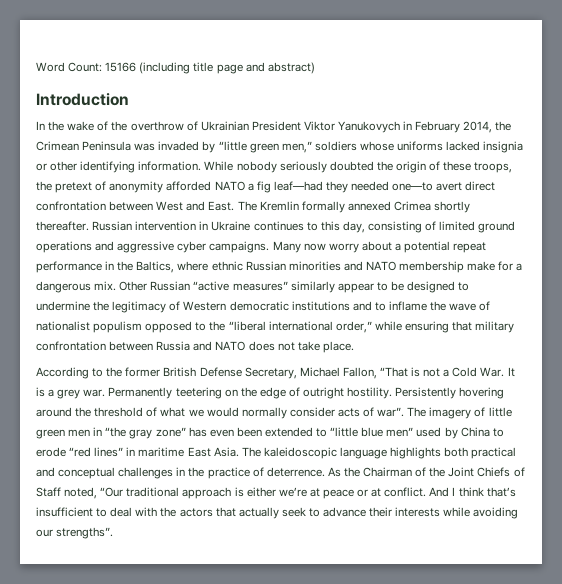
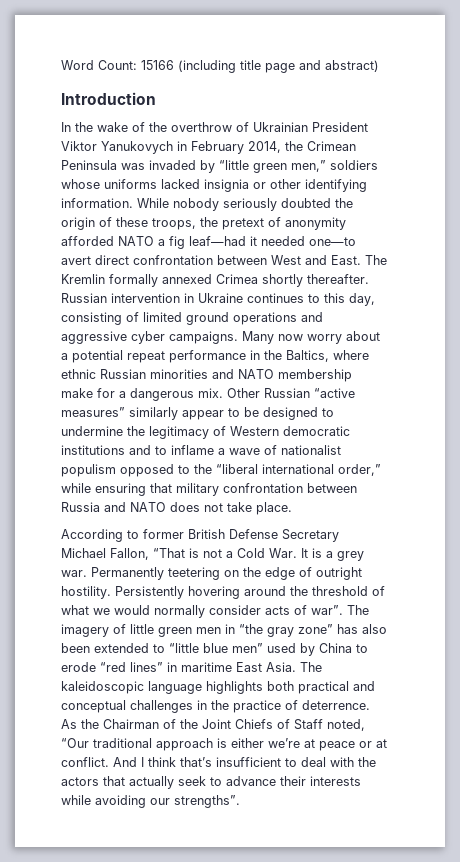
[325,181,348,193] they -> [250,236,257,246] it
[430,301,447,311] the -> [218,448,225,455] a
[106,367,123,377] the -> (139, 534) none
[244,367,297,379] Secretary, -> [282,529,339,542] Secretary
[209,429,234,437] even -> [362,624,387,634] also

